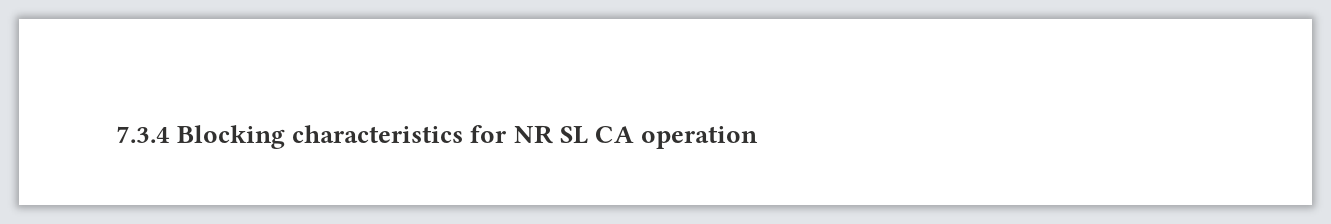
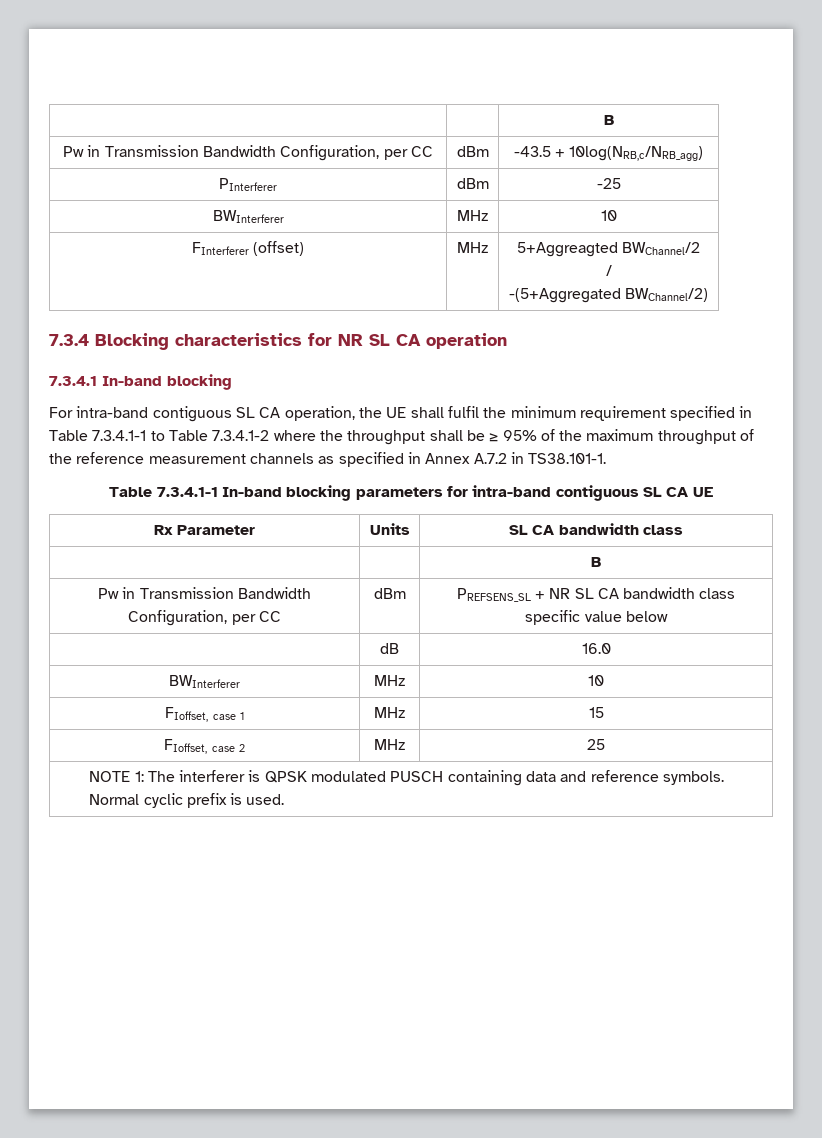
(116, 134) none -> [603,115,614,125] [63,145,433,161] [456,146,489,157] [513,146,704,161] [219,178,277,191] [456,178,489,189] [596,178,621,189] [212,210,284,223] [457,210,488,221] [600,210,617,221] [191,241,305,256] [457,242,488,253] [516,242,701,257] [605,265,612,276] [508,288,709,303] | | B // Pw in Transmission Bandwidth Configuration, per CC | dBm | -43.5 + 10log(NRB,c/NRB_agg) // PInterferer | dBm | -25 // BWInterferer | MHz | 10 // FInterferer (offset) | MHz | 5+Aggreagted BWChannel/2 // / // -(5+Aggregated BWChannel/2) //
(759, 137) none -> [49,374,232,390] [49,406,753,422] [49,429,755,445] [49,452,607,467] [109,485,713,501] [153,525,256,535] [369,523,410,535] [509,523,683,535] [591,557,601,567] [98,587,311,599] [128,610,281,626] [373,588,406,599] [456,587,736,602] [525,610,668,625] [380,643,399,654] [581,643,611,654] [169,675,240,688] [374,675,405,686] [588,675,604,686] [165,707,244,722] [374,707,405,718] [588,707,604,718] [164,739,245,754] [374,739,405,750] [587,739,605,750] [89,770,725,786] [89,793,285,808] // 7.3.4.1 In-band blocking // For intra-band contiguous SL CA operation, the UE shall fulfil the minimum requirement specified in Table 7.3.4.1-1 to Table 7.3.4.1-2 where the throughput shall be ≥ 95% of the maximum throughput of the reference measurement channels as specified in Annex A.7.2 in TS38.101-1. // Table 7.3.4.1-1 In-band blocking parameters for intra-band contiguous SL CA UE // Rx Parameter | Units | SL CA bandwidth class // | | B // Pw in Transmission Bandwidth Configuration, per CC | dBm | PREFSENS_SL + NR SL CA bandwidth class specific value below // | dB | 16.0 // BWInterferer | MHz | 10 // FIoffset, case 1 | MHz | 15 // FIoffset, case 2 | MHz | 25 // NOTE 1: The interferer is QPSK modulated PUSCH containing data and reference symbols. Normal cyclic prefix is used.

